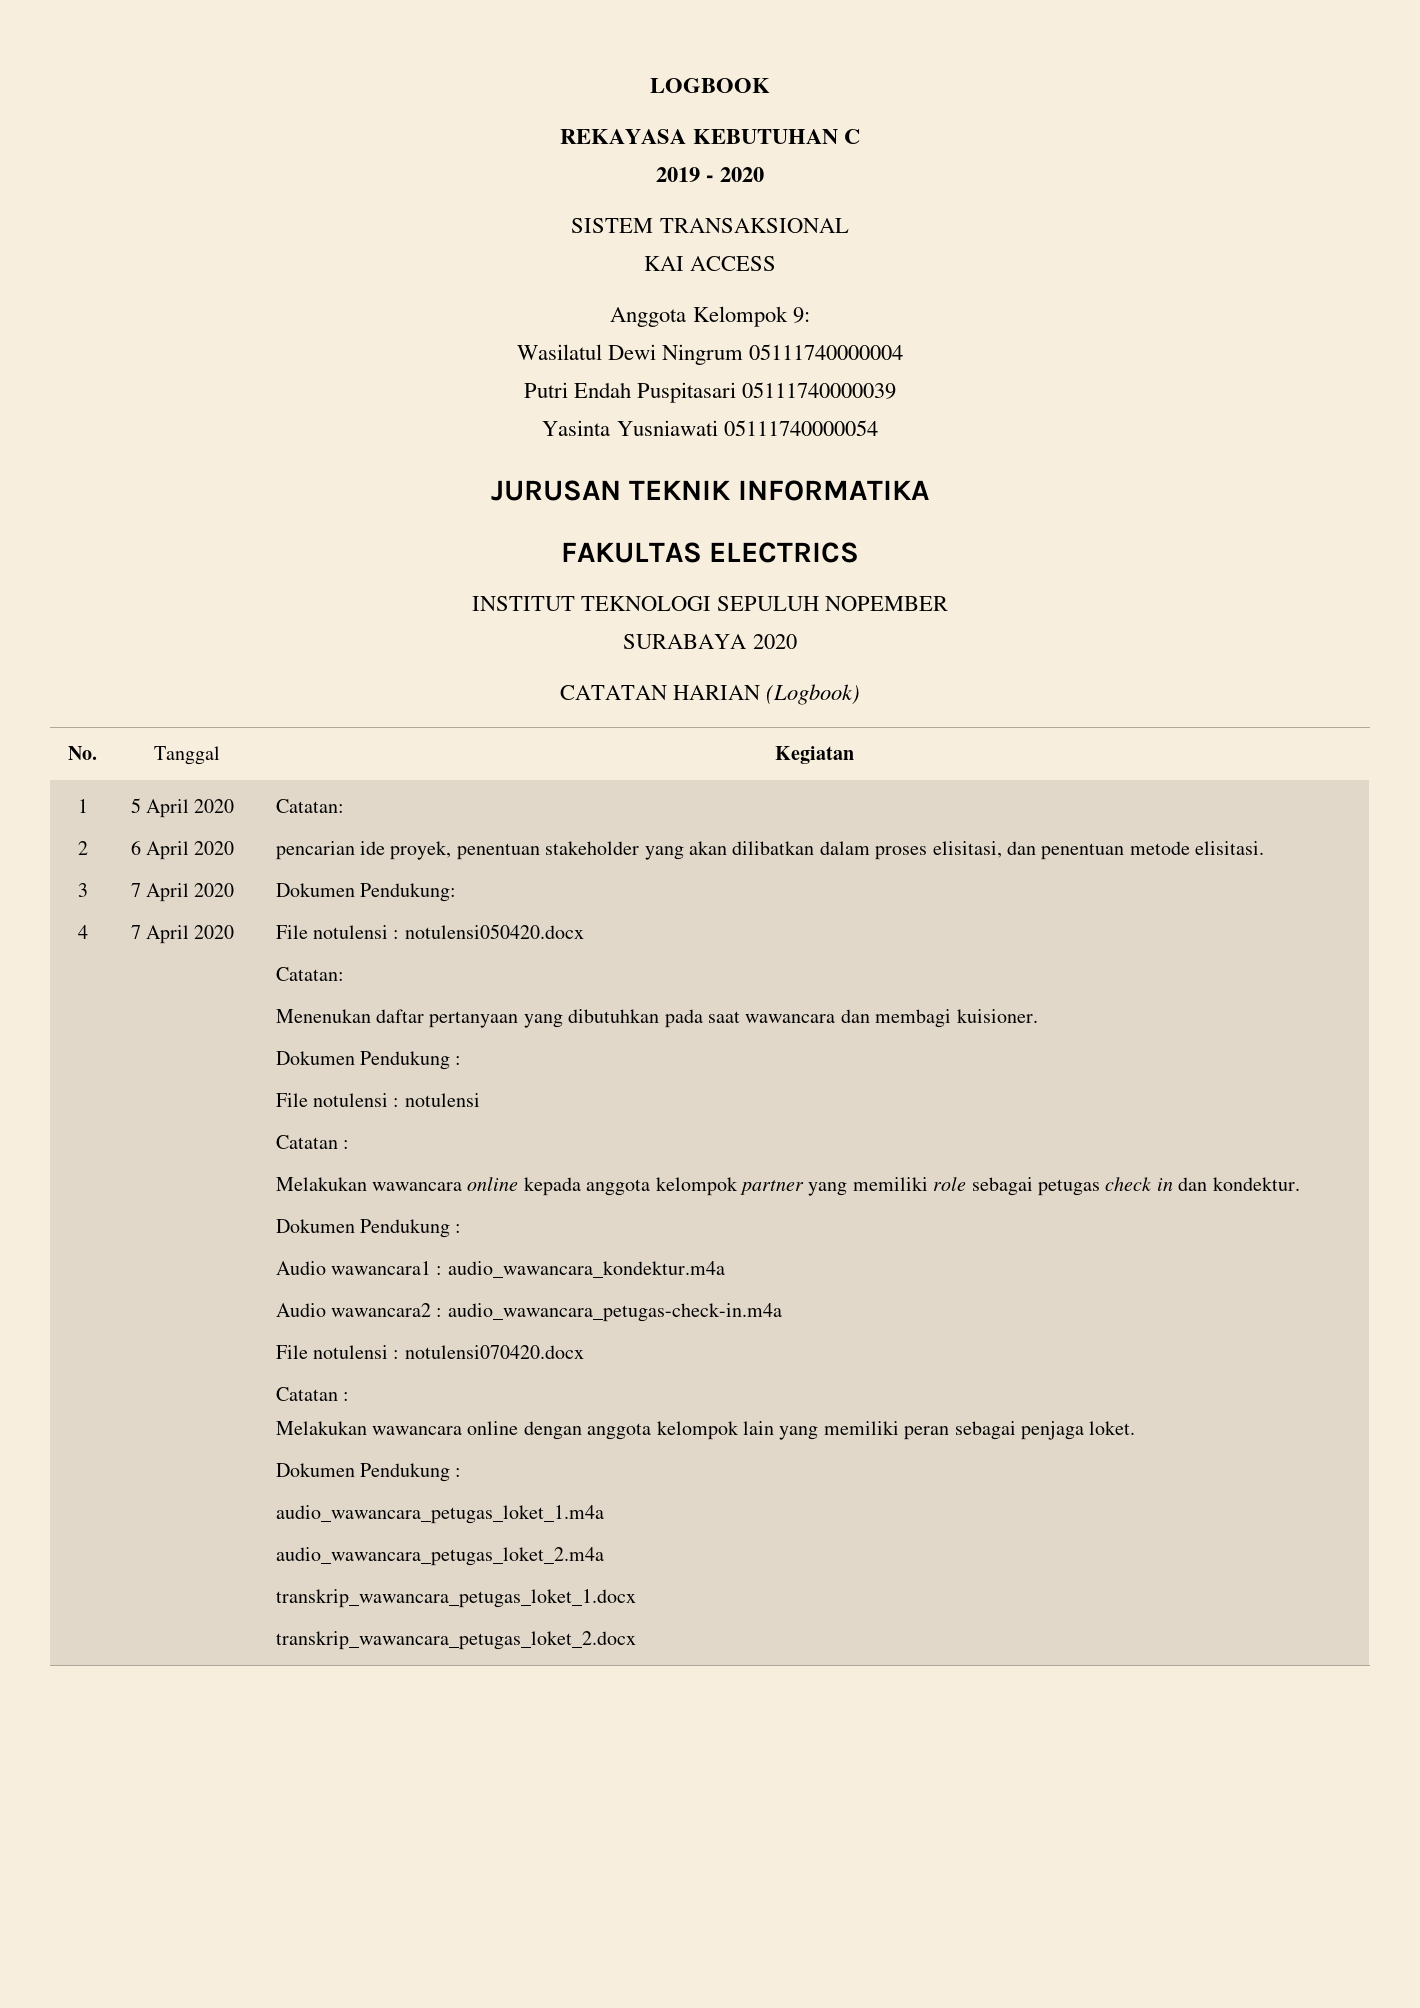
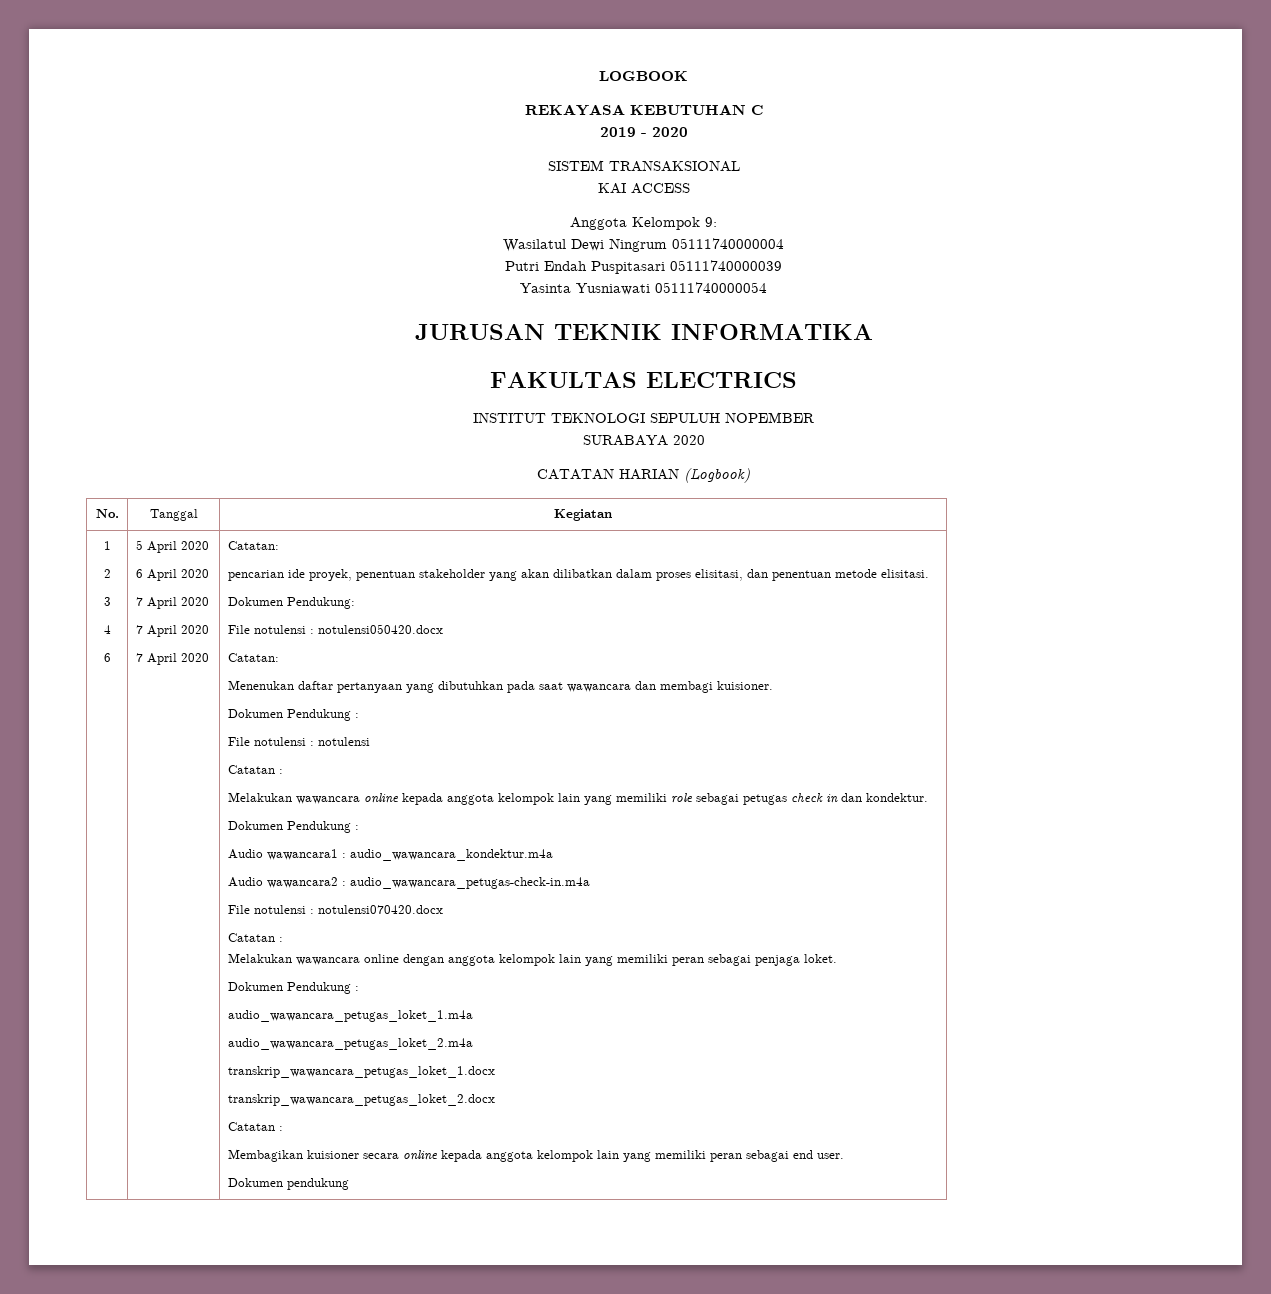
(88, 932) none -> [103,653,111,662] // 6
(235, 932) none -> [135,653,209,665] // 7 April 2020
[739,1180,804,1195] partner -> [557,793,580,802] lain
(636, 1640) none -> [227,1122,283,1131] [227,1149,844,1162] [227,1178,349,1190] // Catatan : // Membagikan kuisioner secara online kepada anggota kelompok lain yang memiliki peran sebagai end user. // Dokumen pendukung

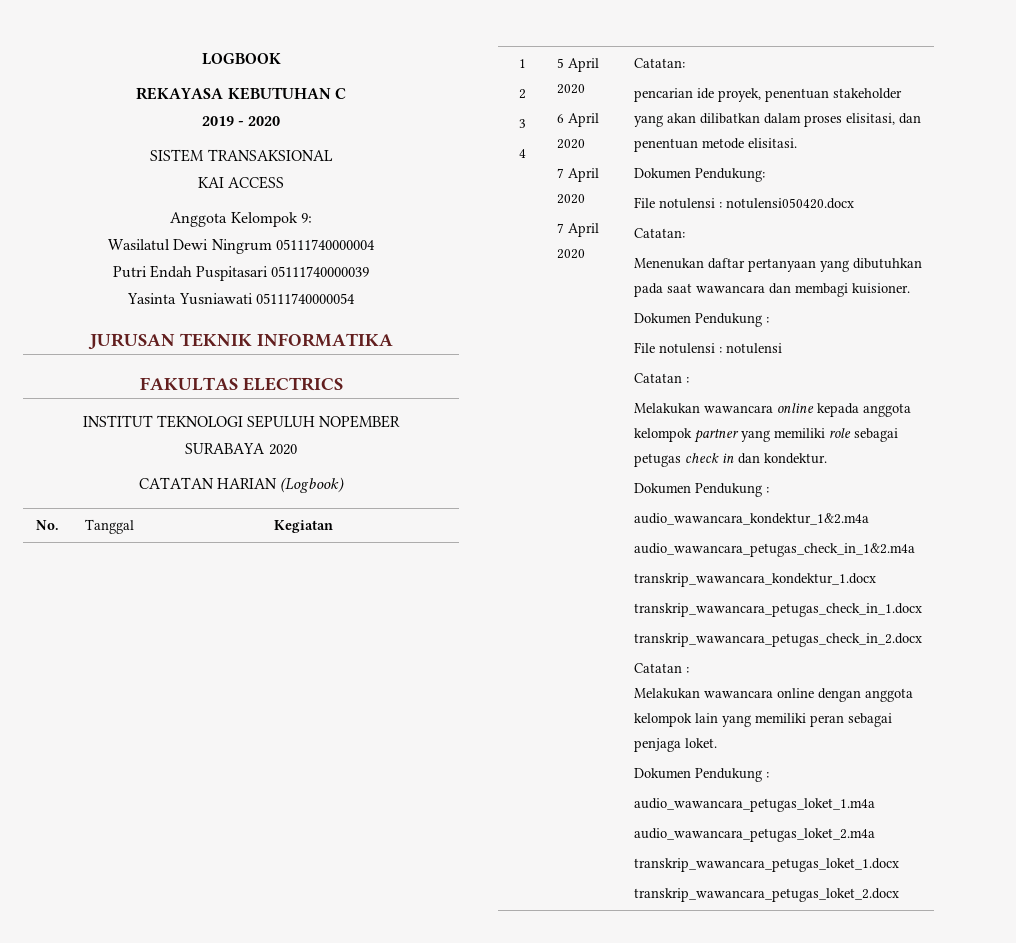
[103,653,111,662] // 6 -> (526, 153) none
[135,653,209,665] // 7 April 2020 -> (585, 254) none
[557,793,580,802] lain -> [693,429,739,443] partner
[227,849,553,861] [227,877,590,889] [227,905,443,914] Audio wawancara1 : audio_wawancara_kondektur.m4a // Audio wawancara2 : audio_wawancara_petugas-check-in.m4a // File notulensi : notulensi070420.docx -> [633,513,869,525] [633,543,915,557] [633,573,876,587] [633,603,922,617] [633,633,922,647] audio_wawancara_kondektur_1&2.m4a // audio_wawancara_petugas_check_in_1&2.m4a // transkrip_wawancara_kondektur_1.docx // transkrip_wawancara_petugas_check_in_1.docx // transkrip_wawancara_petugas_check_in_2.docx
[227,1122,283,1131] [227,1149,844,1162] [227,1178,349,1190] // Catatan : // Membagikan kuisioner secara online kepada anggota kelompok lain yang memiliki peran sebagai end user. // Dokumen pendukung -> (899, 895) none

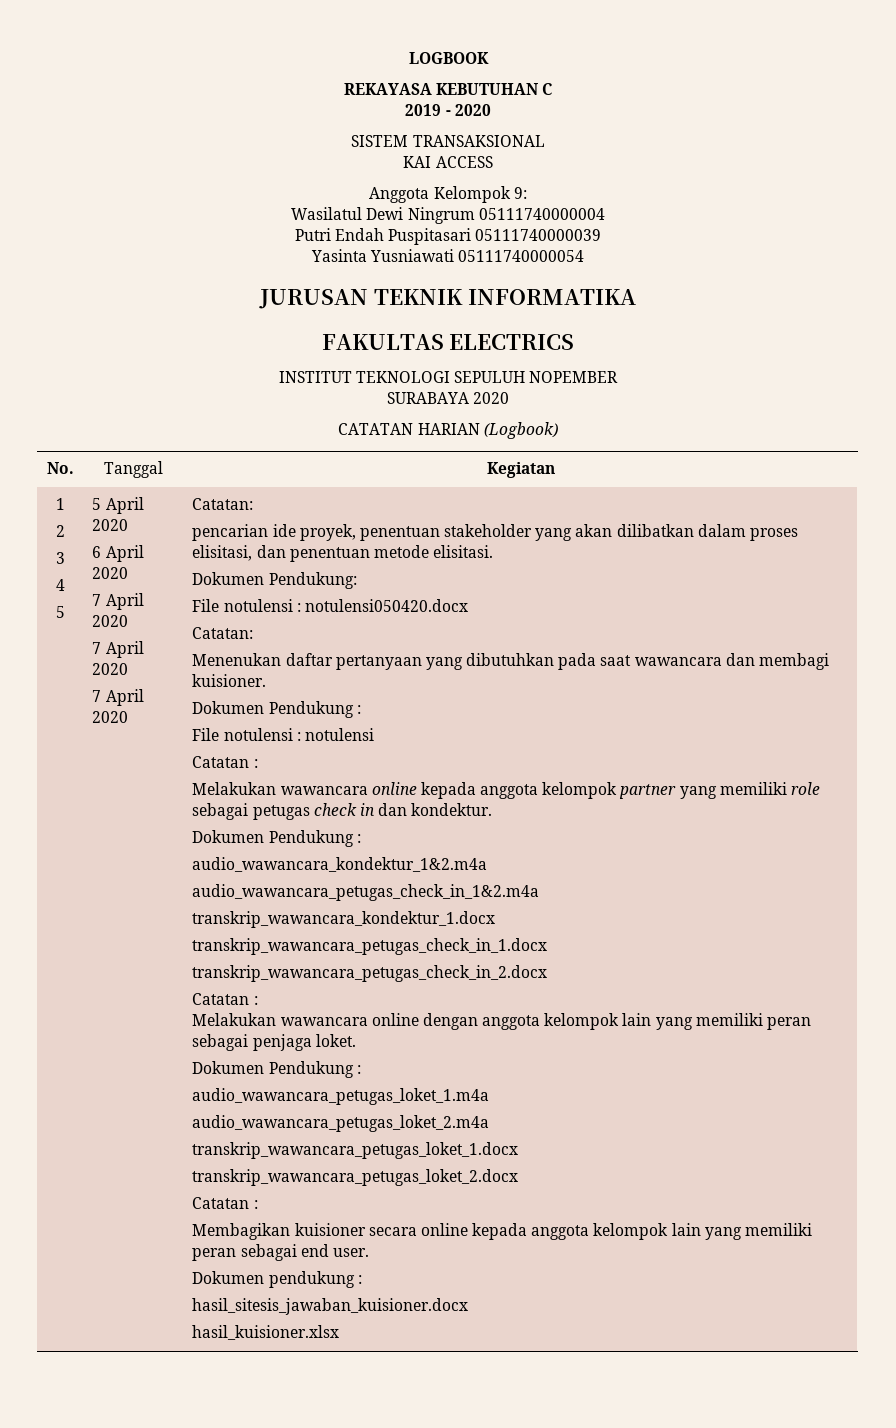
(526, 153) none -> [56,606,65,618] // 5
(585, 254) none -> [92,689,144,706] [92,711,129,723] // 7 April 2020
(899, 895) none -> [192,1197,258,1209] [192,1223,813,1240] [192,1244,369,1261] [192,1271,362,1288] [192,1298,469,1315] [192,1325,340,1340] // Catatan : // Membagikan kuisioner secara online kepada anggota kelompok lain yang memiliki peran sebagai end user. // Dokumen pendukung : // hasil_sitesis_jawaban_kuisioner.docx // hasil_kuisioner.xlsx

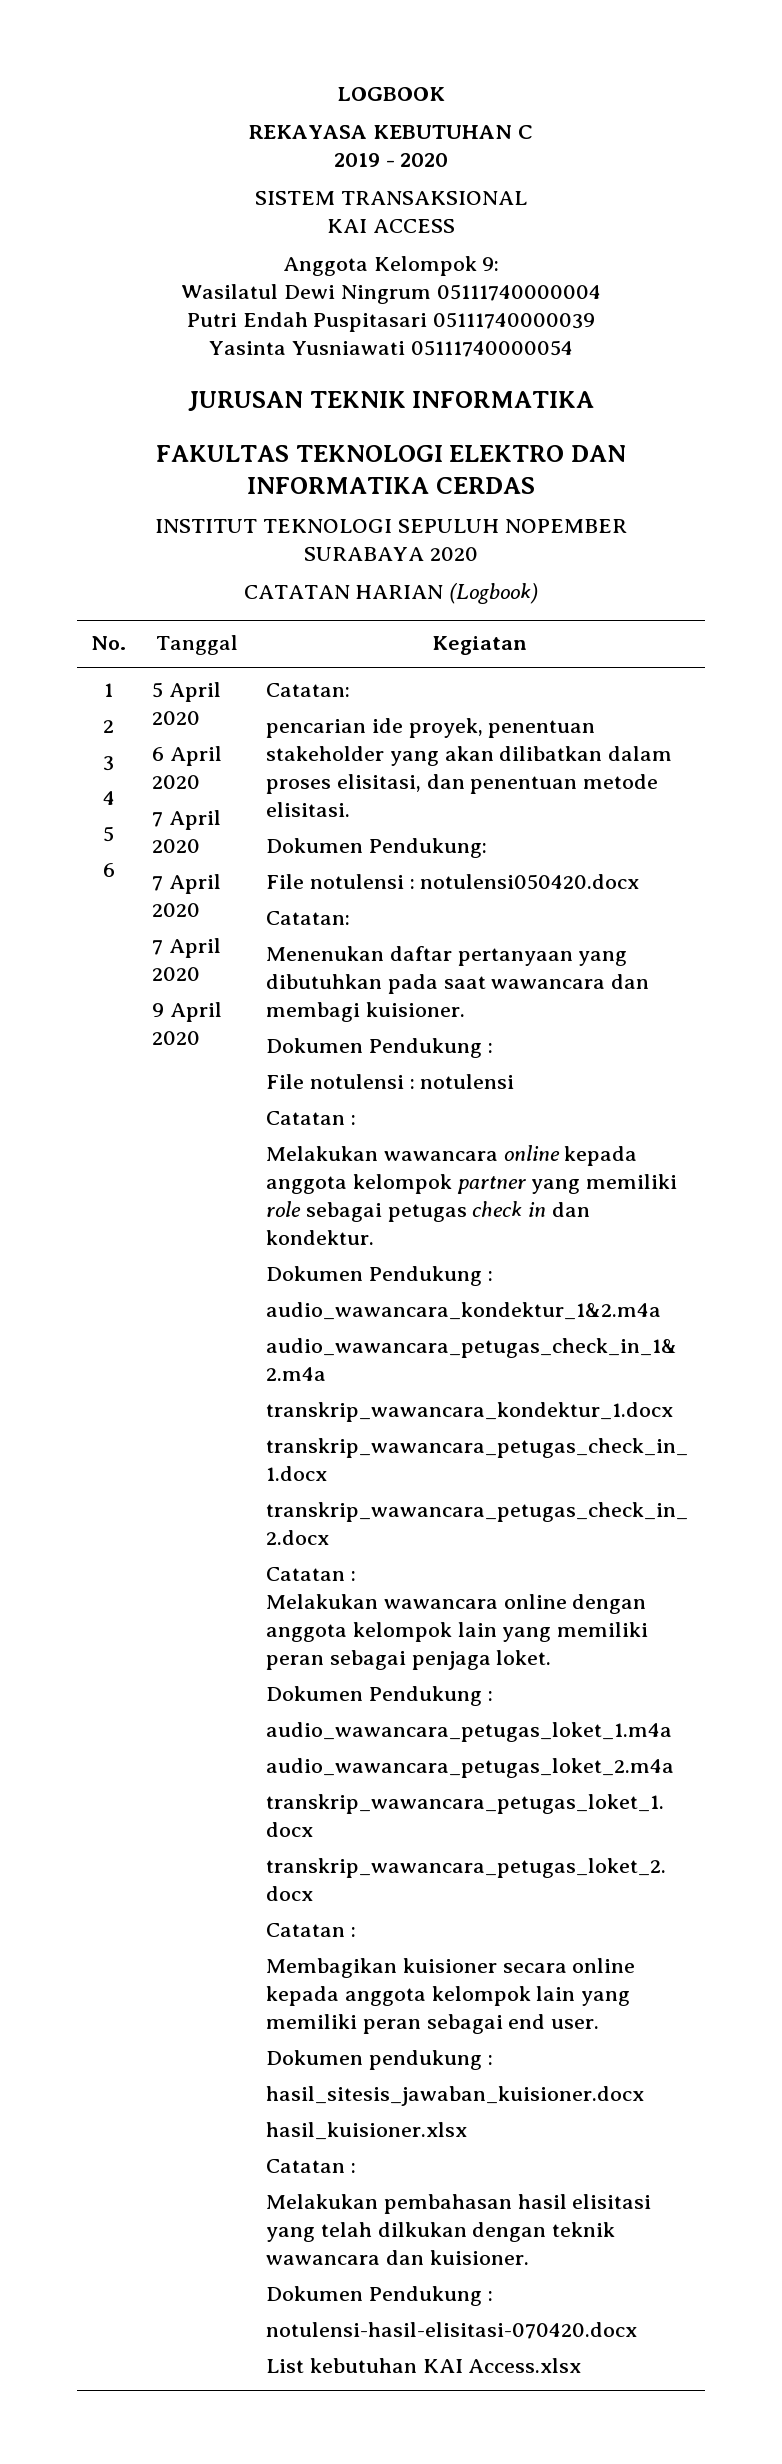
[449,334,575,350] ELECTRICS -> [295,445,627,462] [247,477,535,494] TEKNOLOGI ELEKTRO DAN INFORMATIKA CERDAS
(65, 612) none -> [102,863,115,877] // 6
(129, 717) none -> [152,1002,222,1022] [152,1031,201,1045] // 9 April 2020
(340, 1332) none -> [266,2159,356,2173] [266,2194,652,2214] [266,2222,616,2242] [266,2250,529,2265] [266,2286,493,2306] [266,2322,638,2339] [266,2358,582,2373] // Catatan : // Melakukan pembahasan hasil elisitasi yang telah dilkukan dengan teknik wawancara dan kuisioner. // Dokumen Pendukung : // notulensi-hasil-elisitasi-070420.docx // List kebutuhan KAI Access.xlsx

